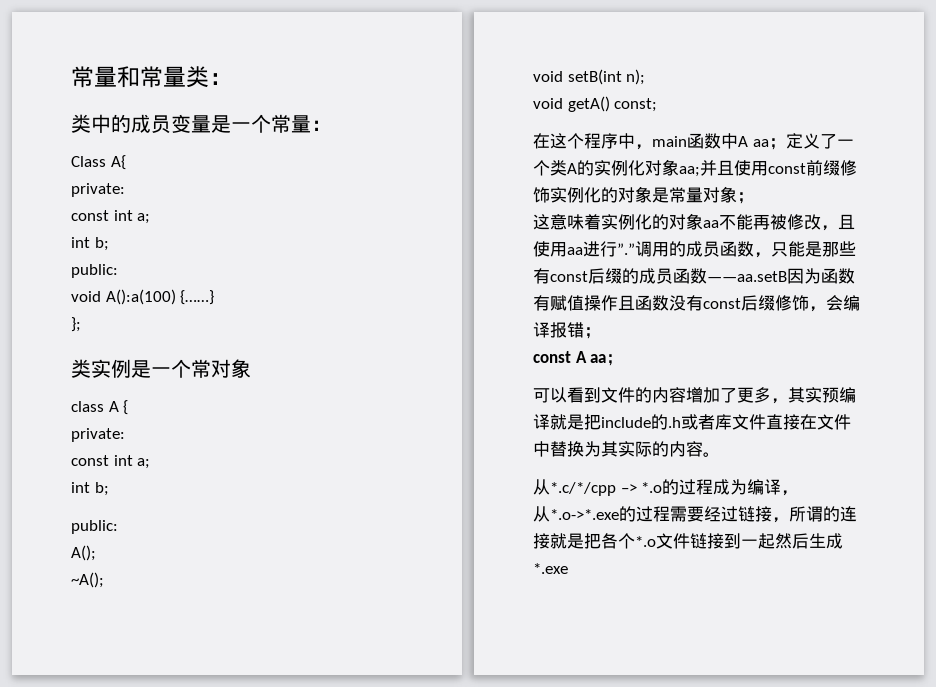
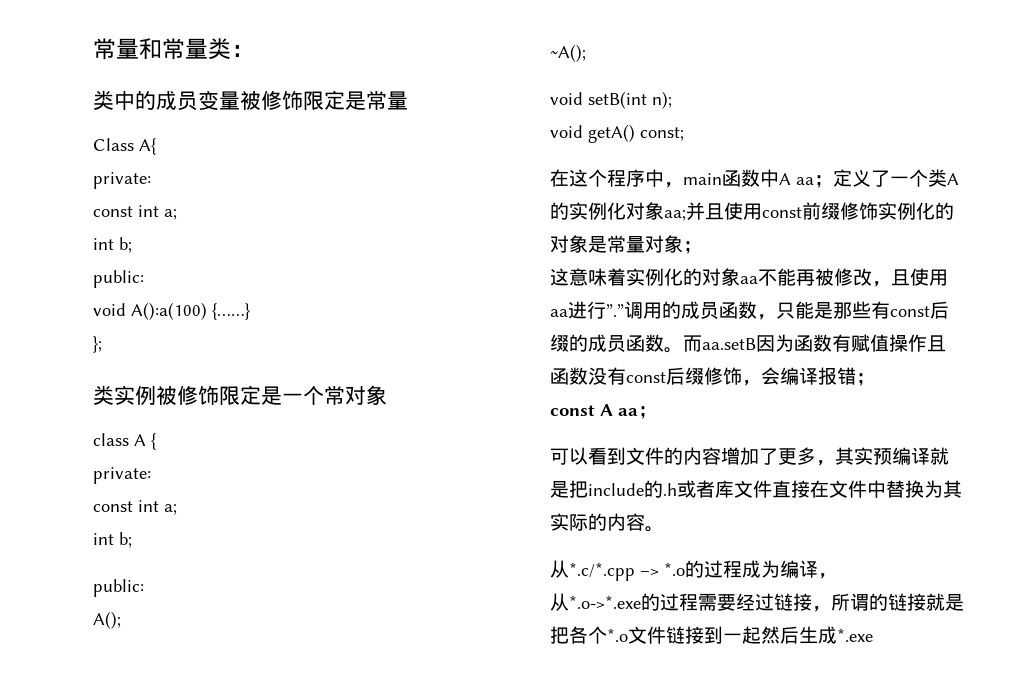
[211,114,331,133] 是一个常量： -> [240,90,408,110] 被修饰限定是常量
(131, 368) none -> [156,385,261,405] 被修饰限定
[707,271,787,282] ——aa.setB -> [664,335,756,353] 。而aa.setB
[550,482,616,496] *.c/*/cpp -> [569,562,635,581] *.c/*.cpp
[840,506,857,522] 连 -> [888,593,907,611] 链

